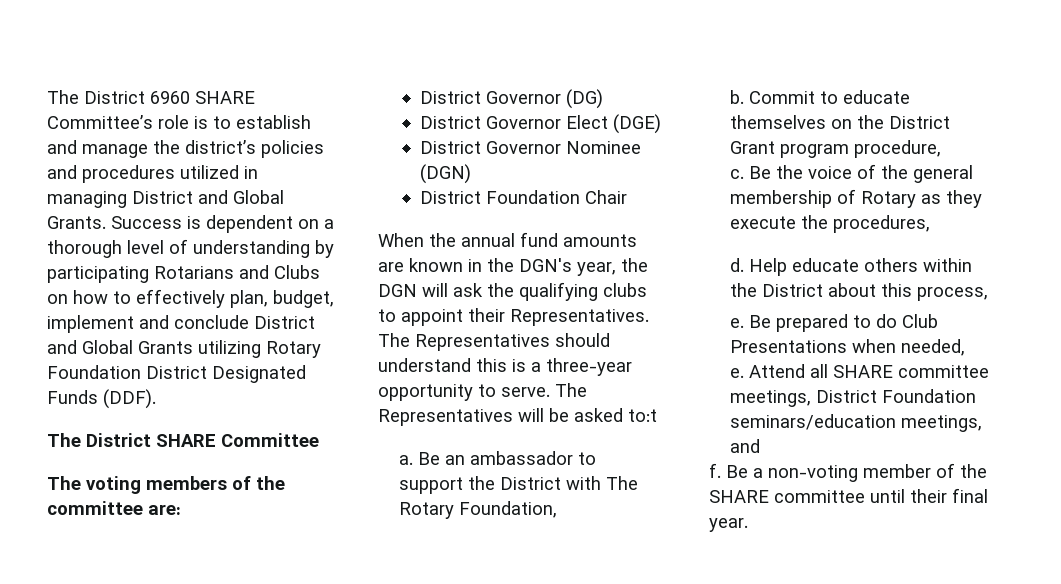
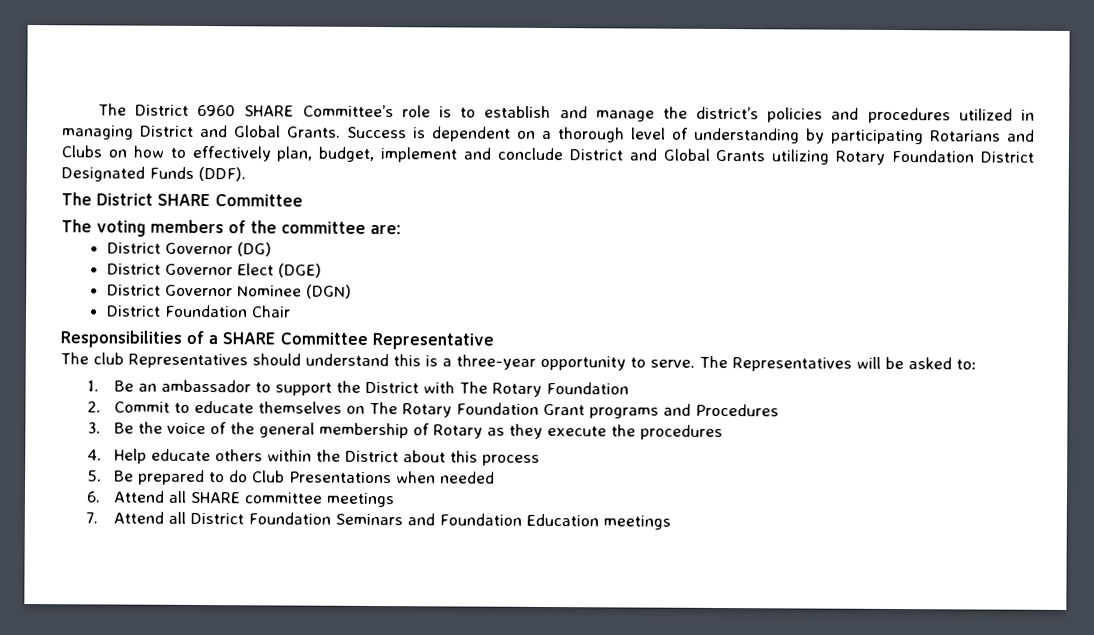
[378,232,637,247] [378,258,648,276] [378,282,647,301] [378,308,649,326] [378,333,410,347] When the annual fund amounts are known in the DGN's year, the DGN will ask the qualifying clubs to appoint their Representatives. The -> [60,330,494,350] [60,352,124,365] Responsibilities of a SHARE Committee Representative // The club
[628,409,657,422] [399,455,414,465] to:t // a. -> [956,359,977,370] [86,380,99,392] to: // 1.
[459,501,558,518] [730,90,745,104] Foundation, // b. -> [545,381,629,395] [86,401,101,413] Foundation // 2.
[857,115,951,129] [730,140,942,158] [730,169,745,179] the District Grant program procedure, // c. -> [368,401,779,419] [86,422,101,434] The Rotary Foundation Grant programs and Procedures // 3.
[833,215,931,233] [730,258,745,272] procedures, // d. -> [639,424,723,441] [86,449,102,461] procedures // 4.
[917,287,989,301] [730,318,745,328] process, // e. -> [481,454,540,466] [86,470,102,482] process // 5.
[901,339,966,356] [730,368,745,378] needed, // e. -> [439,471,495,484] [85,491,100,503] needed // 6.
[730,389,977,407] [730,414,983,432] [730,439,761,453] [709,463,987,482] [709,488,988,503] [709,518,748,532] meetings, District Foundation seminars/education meetings, and // f. Be a non-voting member of the SHARE committee until their final year. -> [325,492,394,508] [85,511,671,530] meetings // 7. Attend all District Foundation Seminars and Foundation Education meetings

